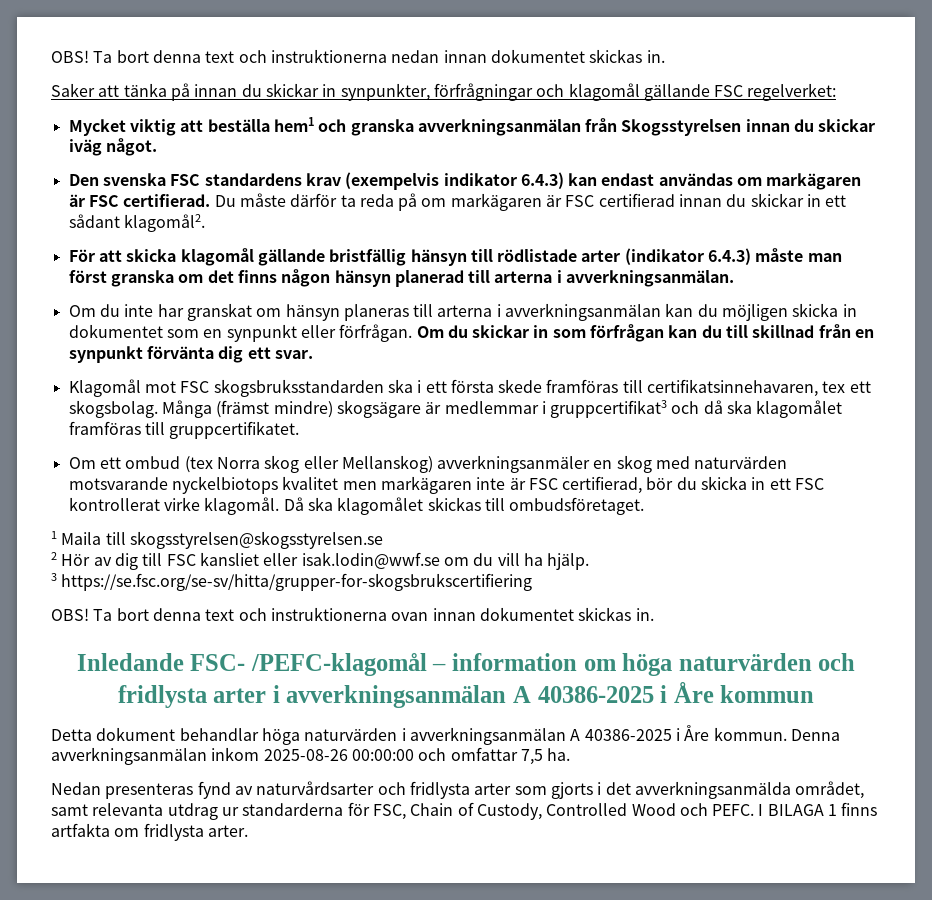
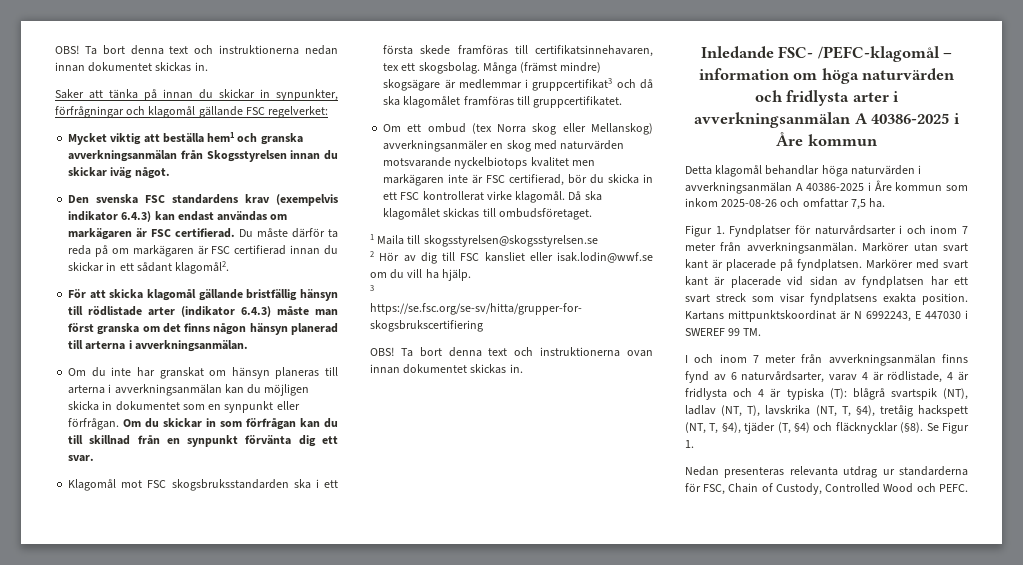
[96,727,176,741] dokument -> [715,165,763,177] klagomål
[713,727,840,741] [51,747,207,765] kommun. Denna avverkningsanmälan -> [895,182,968,191] kommun som
[351,749,414,761] 00:00:00 -> (778, 203) none
[51,781,865,799] [51,804,88,816] Nedan presenteras fynd av naturvårdsarter och fridlysta arter som gjorts i det avverkningsanmälda området, samt -> [685,225,968,237] [685,242,968,254] [685,259,968,271] [685,276,968,288] [685,293,968,305] [685,310,968,322] [685,328,762,336] [685,354,968,366] [685,371,969,383] [685,388,968,400] [685,405,968,417] [685,422,969,434] [685,440,694,448] [685,466,785,478] Figur 1. Fyndplatser för naturvårdsarter i och inom 7 meter från avverkningsanmälan. Markörer utan svart kant är placerade på fyndplatsen. Markörer med svart kant är placerade vid sidan av fyndplatsen har ett svart streck som visar fyndplatsens exakta position. Kartans mittpunktskoordinat är N 6992243, E 447030 i SWEREF 99 TM. // I och inom 7 meter från avverkningsanmälan finns fynd av 6 naturvårdsarter, varav 4 är rödlistade, 4 är fridlysta och 4 är typiska (T): blågrå svartspik (NT), ladlav (NT, T), lavskrika (NT, T, §4), tretåig hackspett (NT, T, §4), tjäder (T, §4) och fläcknycklar (§8). Se Figur 1. // Nedan presenteras
[758,802,878,816] [51,823,248,841] I BILAGA 1 finns artfakta om fridlysta arter. -> (968, 488) none

